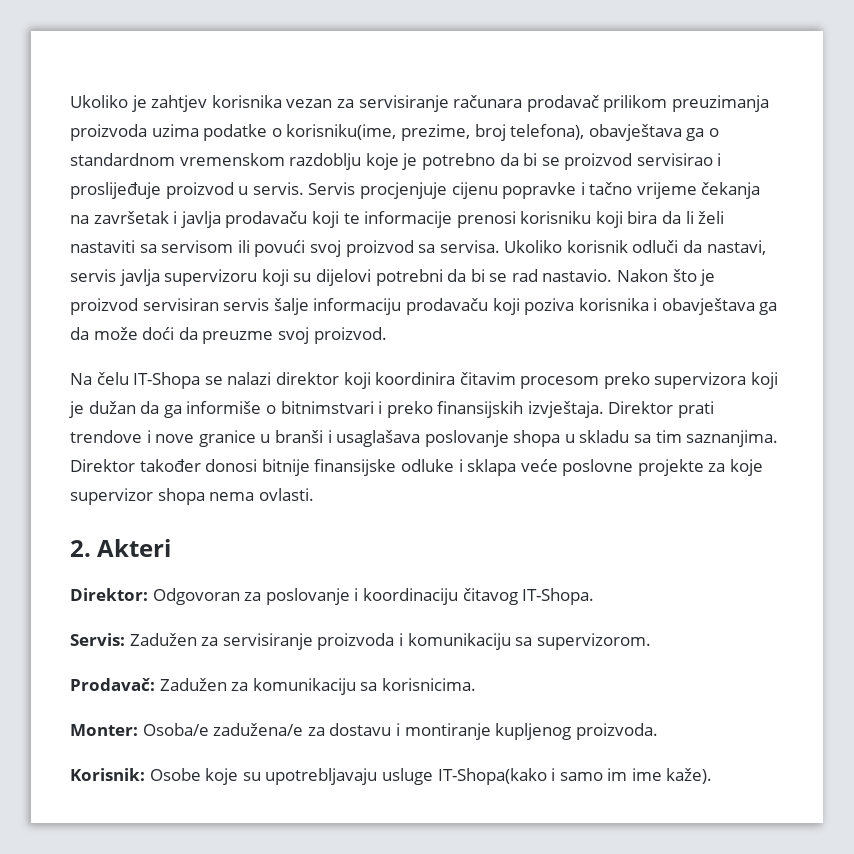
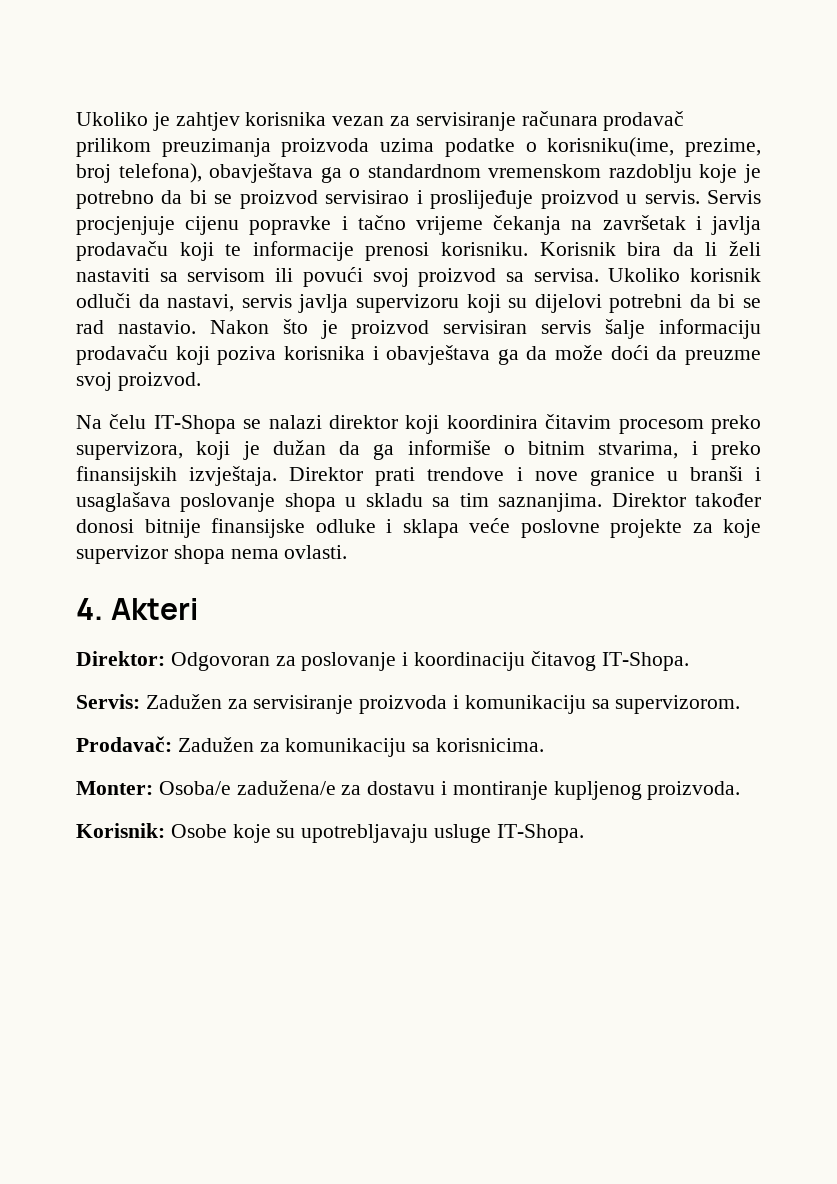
[520,211,623,228] korisniku koji -> [441,242,616,256] korisniku. Korisnik
[654,372,747,389] supervizora -> [76,441,183,460] supervizora,
[280,401,374,414] bitnimstvari -> [528,441,679,459] bitnim stvarima,
[70,540,91,557] 2. -> [76,598,103,620] 4.
[437,768,713,785] IT-Shopa(kako i samo im ime kaže). -> [496,824,584,843] IT-Shopa.

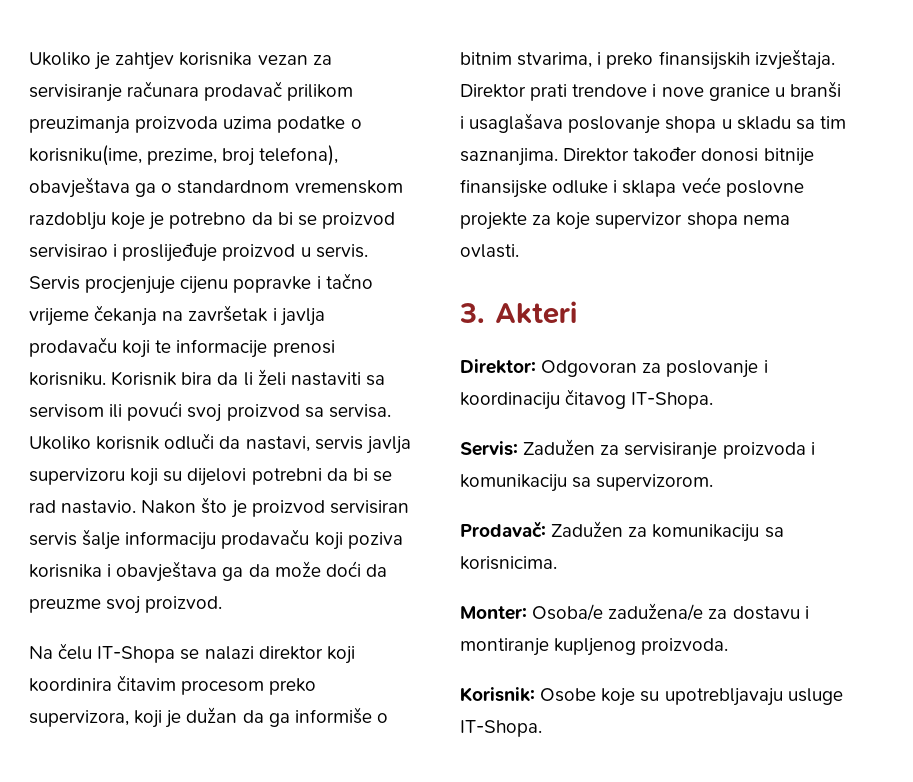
[76,598,103,620] 4. -> [459,303,485,323] 3.

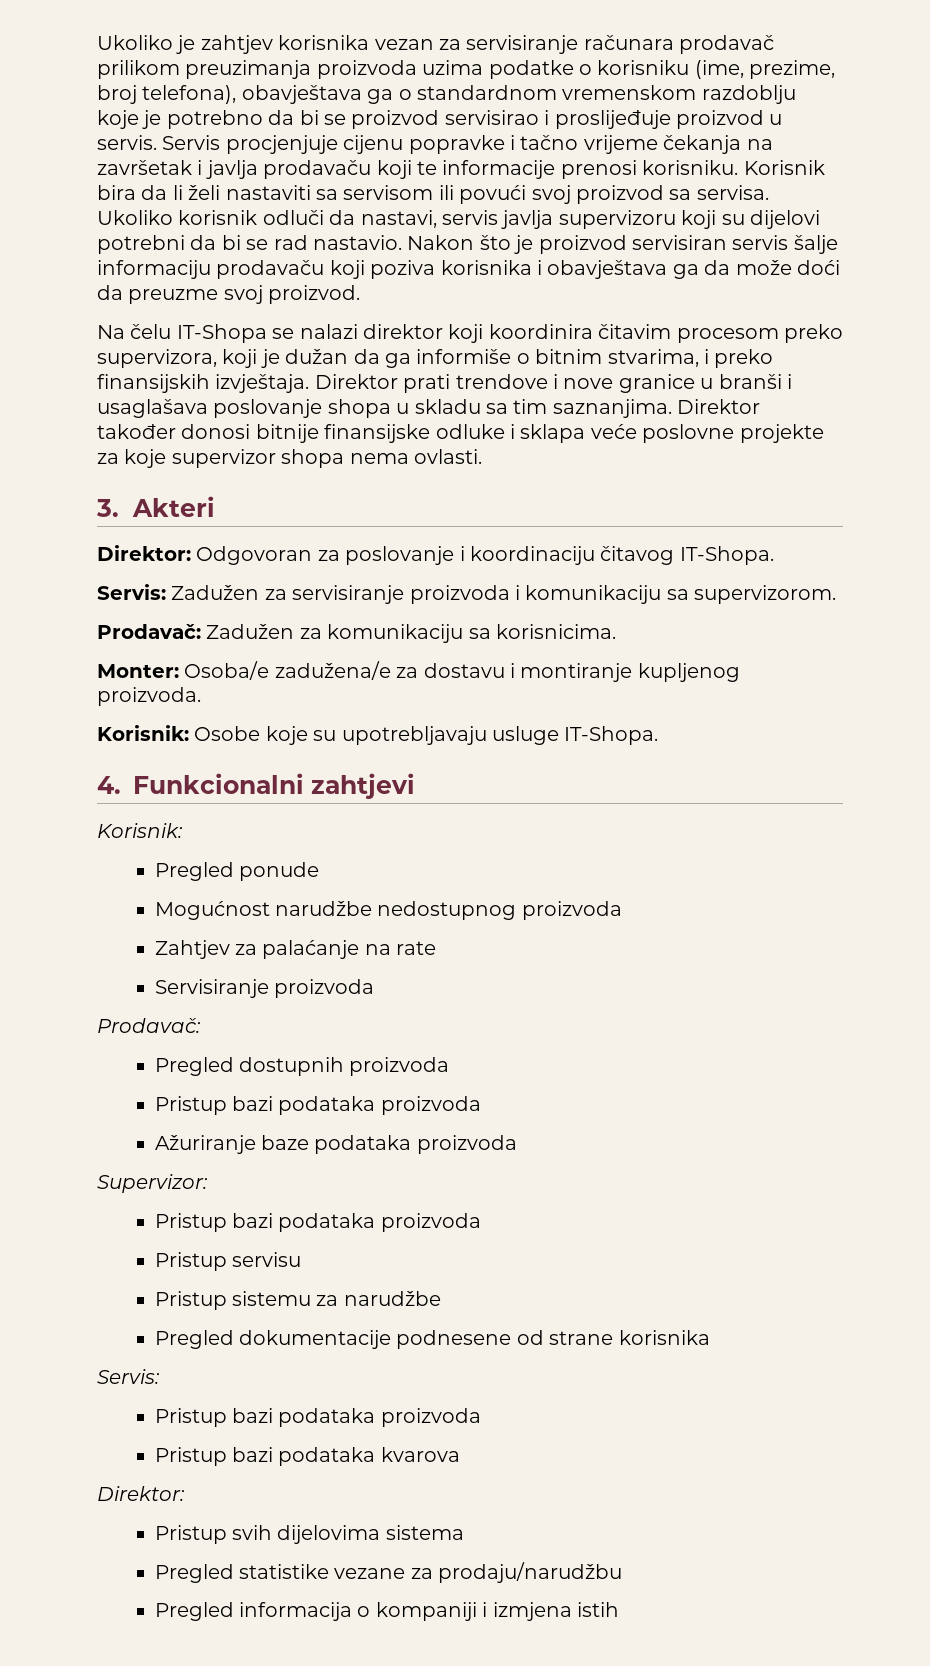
[29,145,142,166] korisniku(ime, -> [597,60,744,79] korisniku (ime,
(542, 728) none -> [97,773,415,799] [97,823,183,838] [154,862,319,881] [154,901,622,920] [154,940,437,959] [154,979,374,998] [97,1018,201,1033] [154,1057,450,1076] [154,1096,481,1115] [154,1135,517,1154] [97,1174,208,1193] [154,1213,481,1232] [154,1252,301,1271] [154,1291,441,1310] [154,1330,710,1349] [97,1369,160,1384] [154,1408,481,1427] [154,1447,460,1466] [97,1486,185,1501] [154,1525,464,1544] [154,1562,623,1583] [154,1602,619,1621] // 4. Funkcionalni zahtjevi // Korisnik: // Pregled ponude // Mogućnost narudžbe nedostupnog proizvoda // Zahtjev za palaćanje na rate // Servisiranje proizvoda // Prodavač: // Pregled dostupnih proizvoda // Pristup bazi podataka proizvoda // Ažuriranje baze podataka proizvoda // Supervizor: // Pristup bazi podataka proizvoda // Pristup servisu // Pristup sistemu za narudžbe // Pregled dokumentacije podnesene od strane korisnika // Servis: // Pristup bazi podataka proizvoda // Pristup bazi podataka kvarova // Direktor: // Pristup svih dijelovima sistema // Pregled statistike vezane za prodaju/narudžbu // Pregled informacija o kompaniji i izmjena istih

